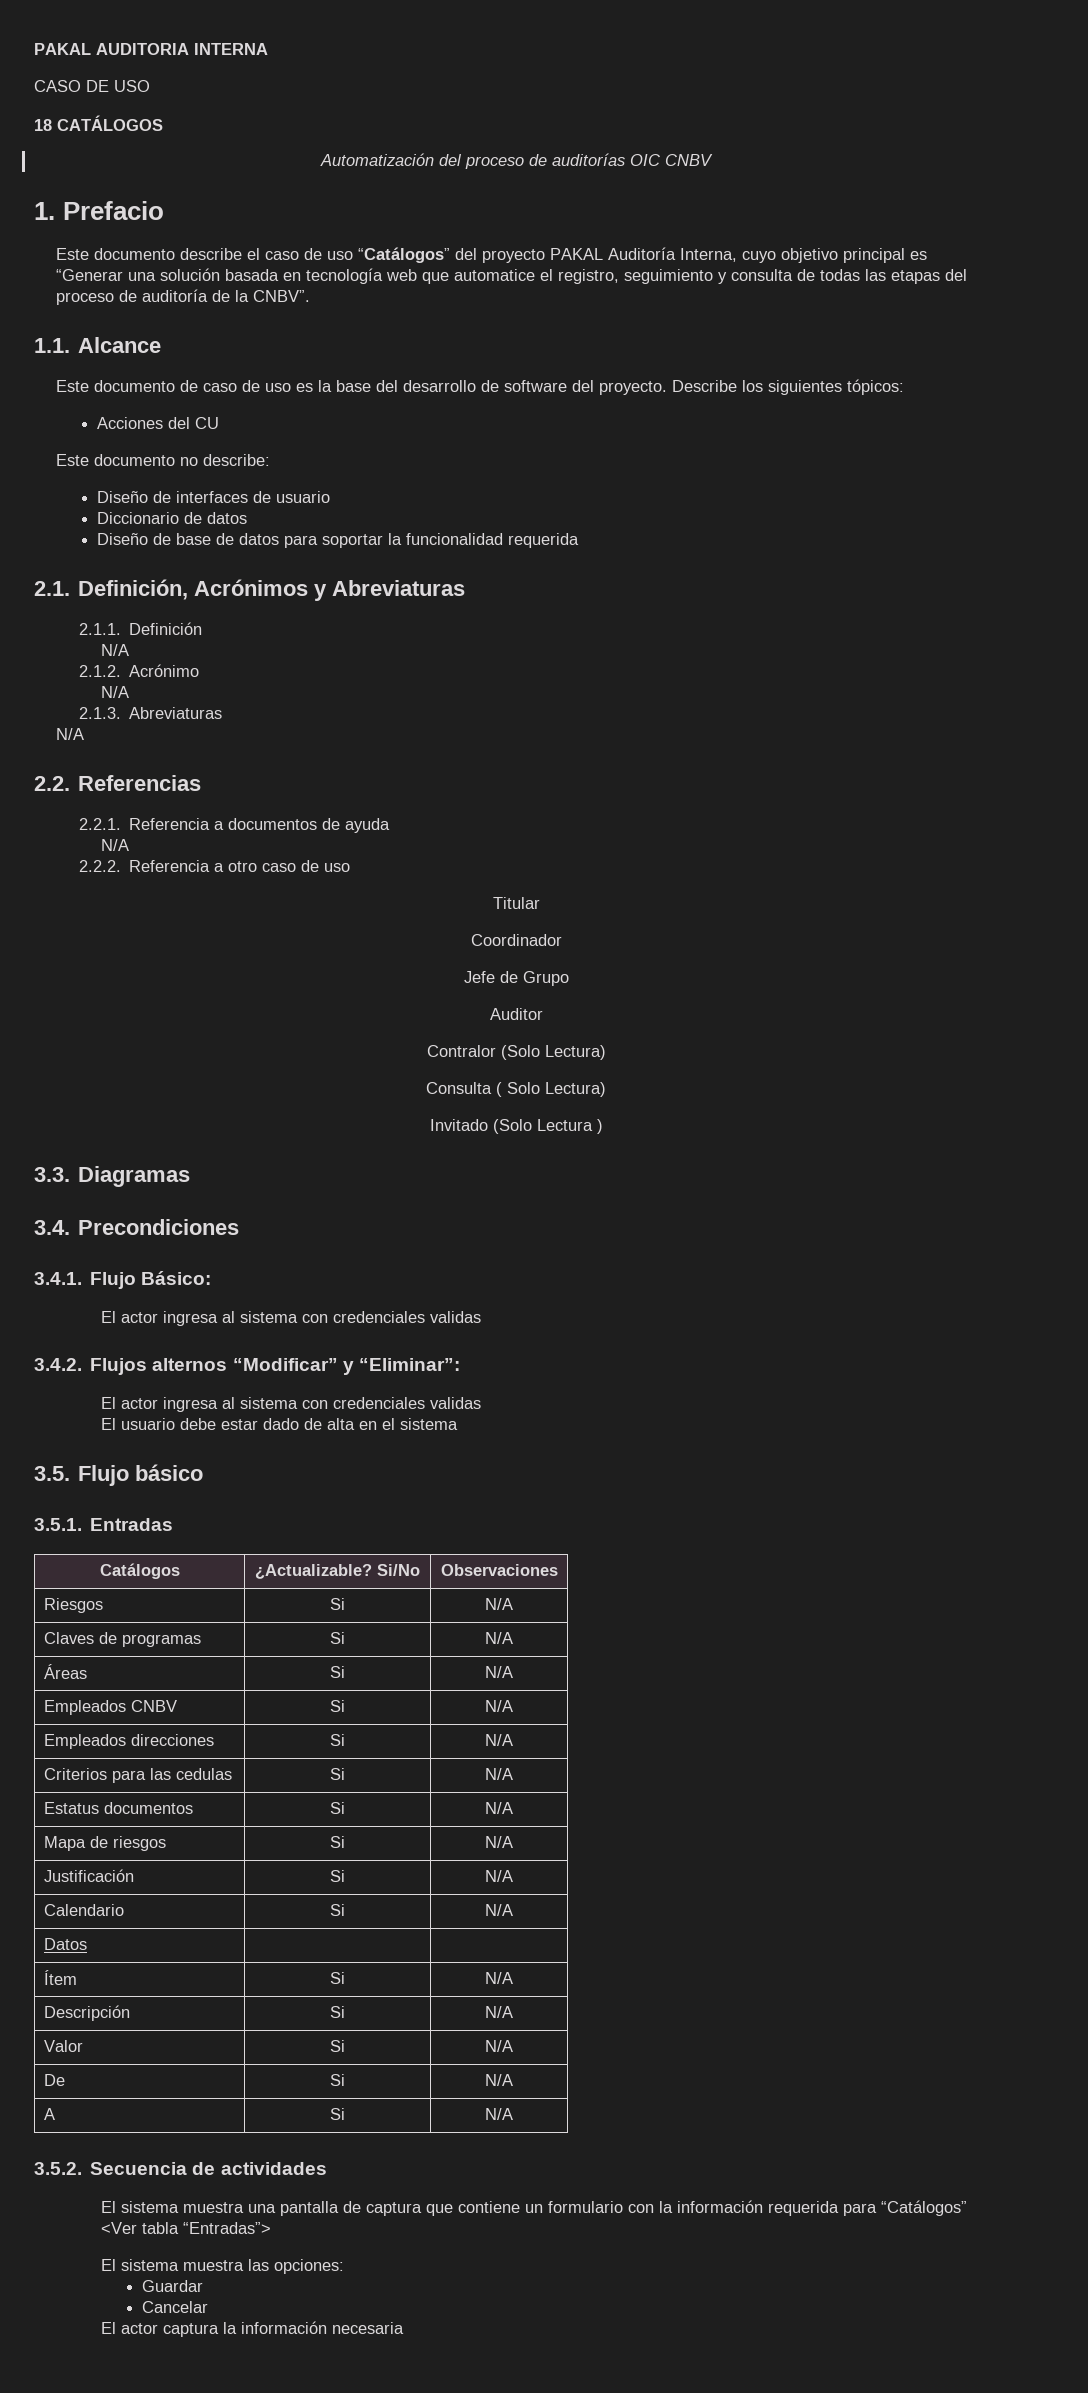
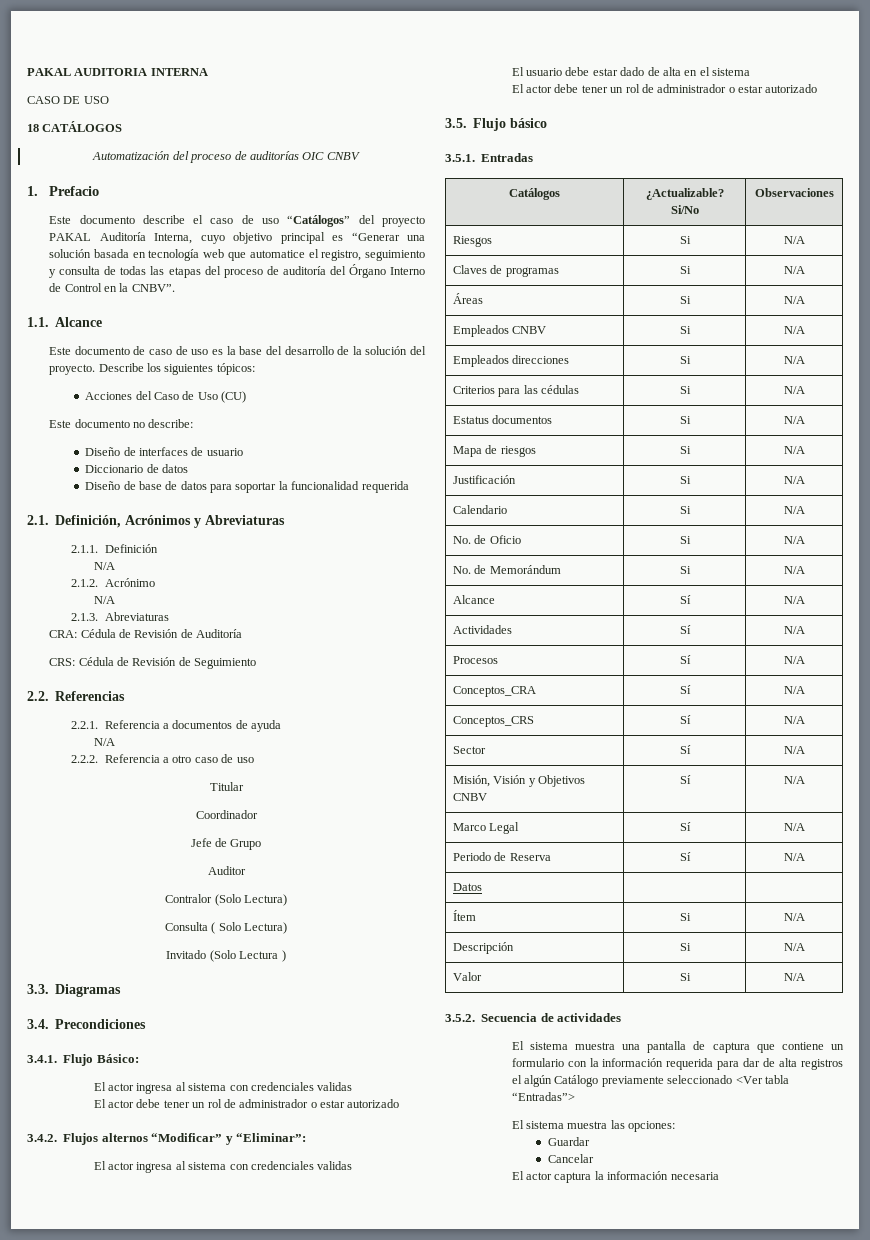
[212,290,231,302] de -> [329,264,426,278] [49,283,117,292] del Órgano Interno de Control en
[504,380,568,392] software -> [352,346,408,355] la solución
[194,417,219,429] CU -> [153,391,247,403] Caso de Uso (CU)
[56,728,85,740] N/A -> [49,629,243,638] [49,657,257,669] CRA: Cédula de Revisión de Auditoría // CRS: Cédula de Revisión de Seguimiento
(482, 1317) none -> [93,1099,400,1108] // El actor debe tener un rol de administrador o estar autorizado
(459, 1424) none -> [511,84,818,93] // El actor debe tener un rol de administrador o estar autorizado
[175,1768,232,1780] cedulas -> [541,385,580,394] cédulas
(513, 1910) none -> [453,535,521,544] [679,536,691,544] [783,536,805,544] [453,565,561,574] [679,566,691,574] [783,566,805,574] [453,595,496,604] [679,595,691,604] [783,596,805,604] [453,625,513,634] [679,625,691,634] [783,626,805,634] [453,656,499,664] [679,655,691,664] [783,656,805,664] [453,686,537,697] [679,685,691,694] [783,686,805,694] [453,716,535,727] [679,715,691,724] [783,716,805,724] [453,746,487,754] [679,745,691,754] [783,746,805,754] [453,775,586,787] [453,793,488,801] [679,775,691,784] [783,776,805,784] [453,822,520,834] [679,822,691,831] [783,823,805,831] [453,852,551,861] [679,852,691,861] [783,853,805,861] // No. de Oficio | Si | N/A // No. de Memorándum | Si | N/A // Alcance | Sí | N/A // Actividades | Sí | N/A // Procesos | Sí | N/A // Conceptos_CRA | Sí | N/A // Conceptos_CRS | Sí | N/A // Sector | Sí | N/A // Misión, Visión y Objetivos CNBV | Sí | N/A // Marco Legal | Sí | N/A // Periodo de Reserva | Sí | N/A
[43,2074,65,2086] [329,2074,345,2086] [485,2074,513,2086] [43,2108,55,2120] [329,2108,345,2120] [485,2108,513,2120] // De | Si | N/A // A | Si | N/A -> (805, 977) none
[881,2200,968,2216] “Catálogos” -> [743,1058,843,1070] [511,1075,733,1087] dar de alta registros el algún Catálogo previamente seleccionado

